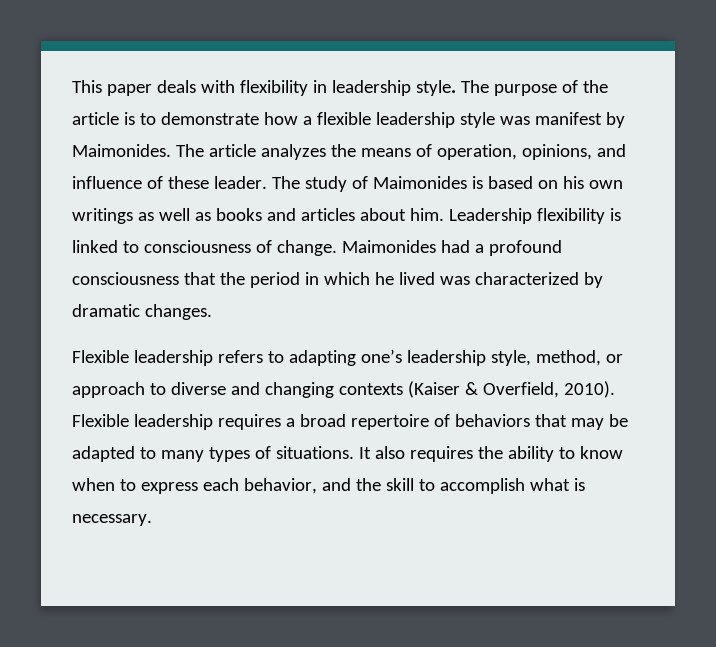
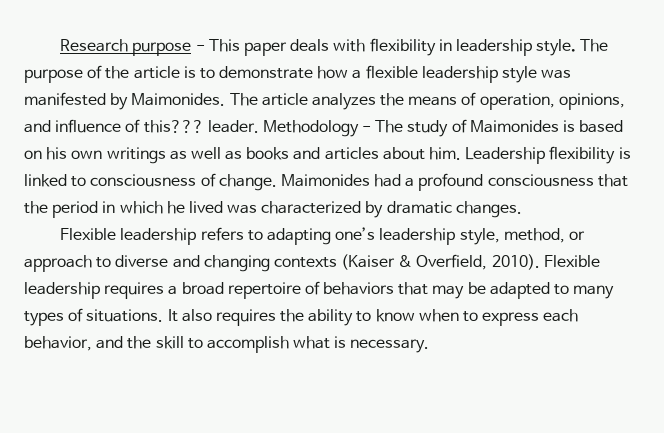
(72, 86) none -> [60,39,205,56] Research purpose -
[534,112,602,125] manifest -> [24,92,106,106] manifested
[167,176,267,189] these leader. -> [143,120,372,137] this??? leader. Methodology -

